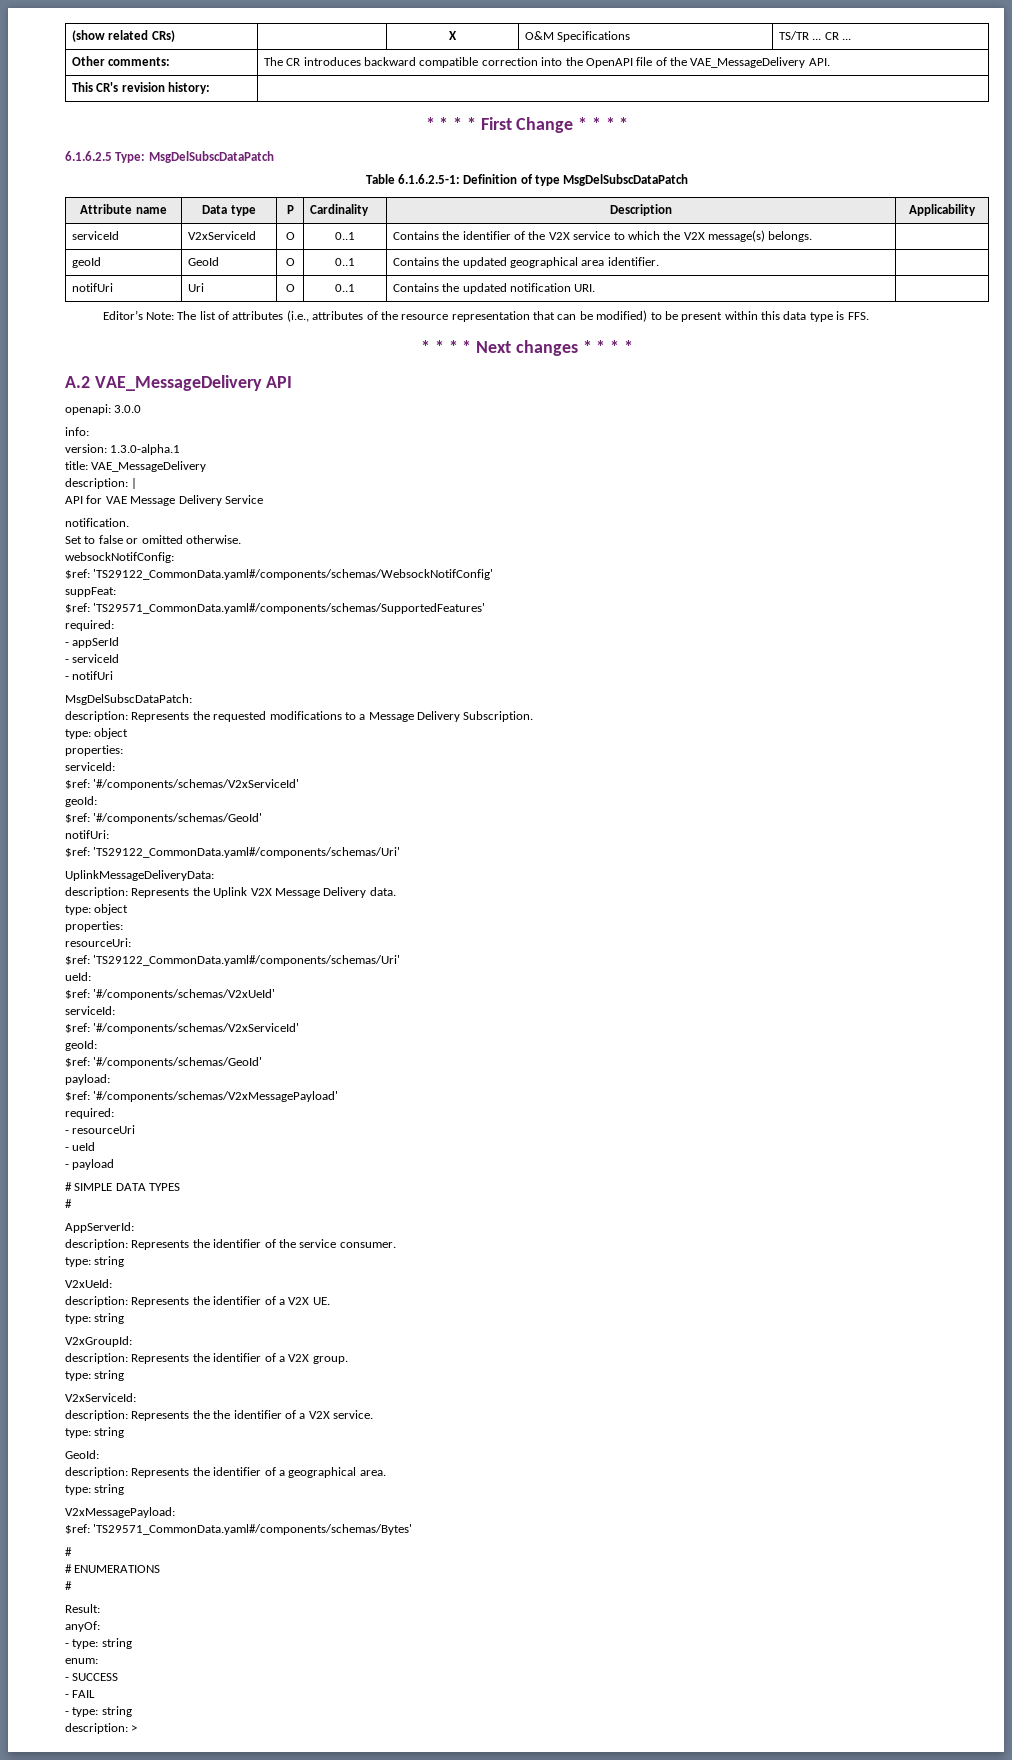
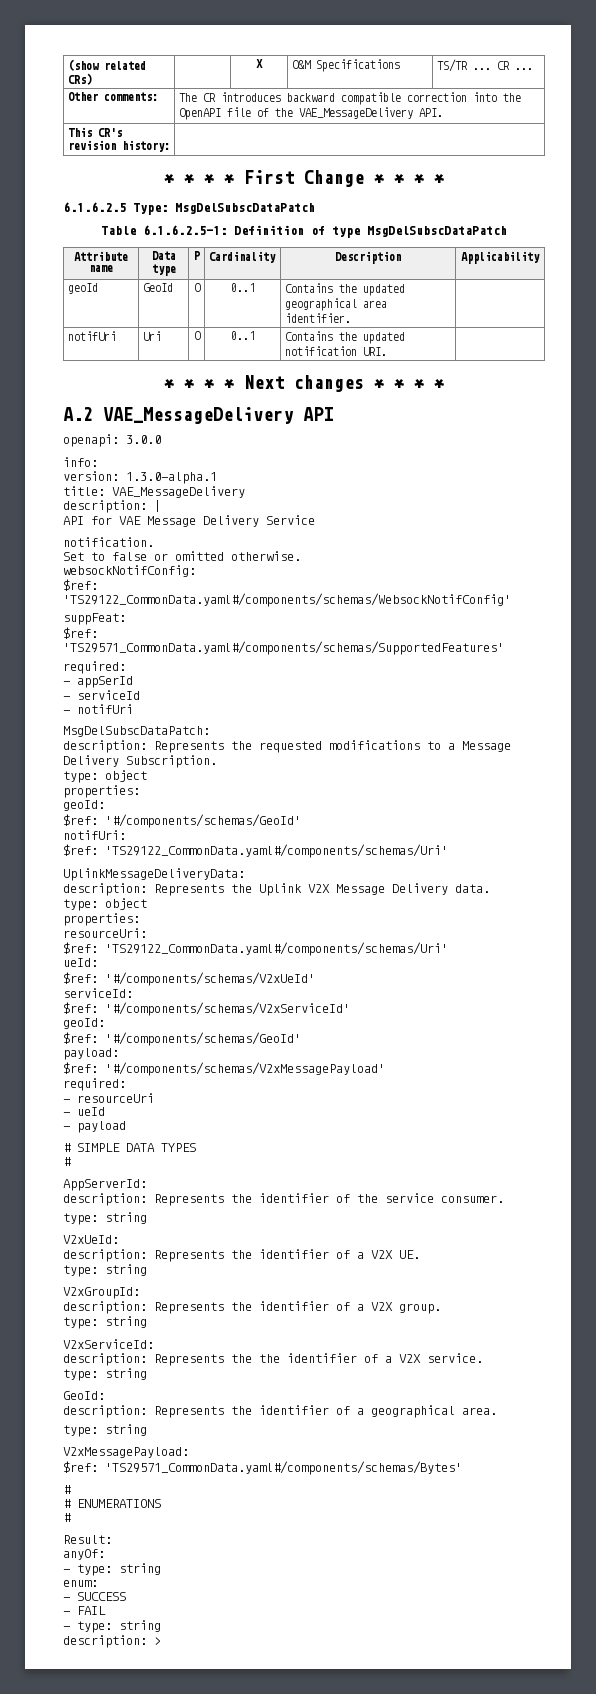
[71,231,119,240] [187,231,256,240] [285,232,295,240] [335,232,355,240] [392,230,813,242] // serviceId | V2xServiceId | O | 0..1 | Contains the identifier of the V2X service to which the V2X message(s) belongs. | -> (540, 257) none
[102,310,869,322] // Editor’s Note: The list of attributes (i.e., attributes of the resource representation that can be modified) to be present within this data type is FFS. -> (387, 351) none
[65,762,115,771] [65,779,300,790] // serviceId: // $ref: '#/components/schemas/V2xServiceId' -> (140, 791) none

